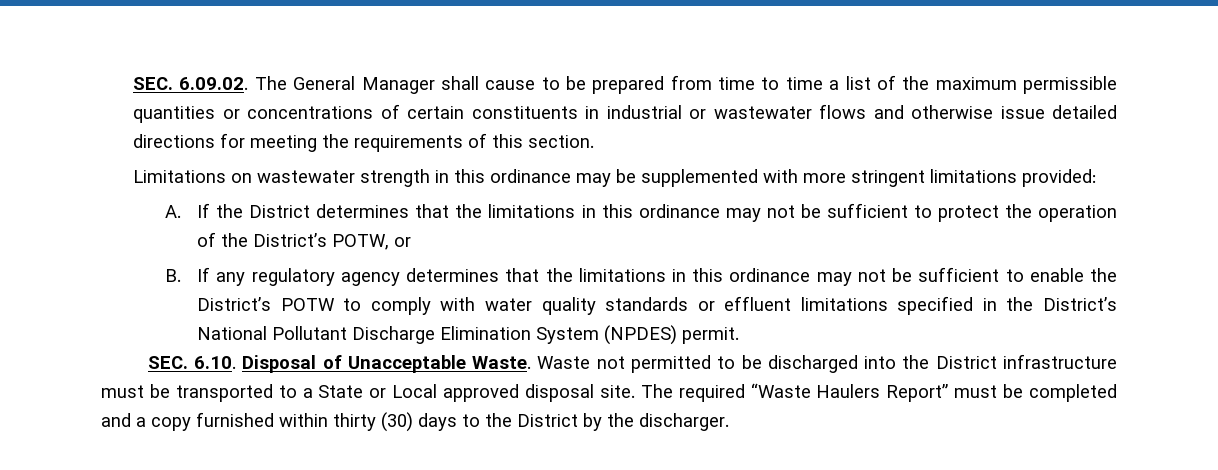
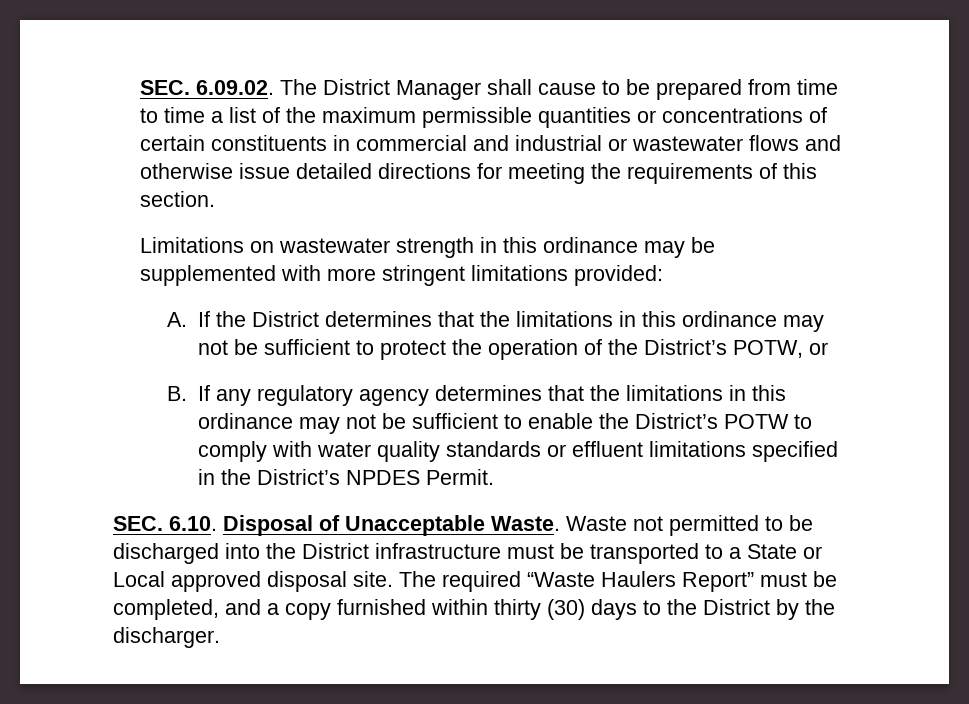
[293,76,356,90] General -> [322,79,390,95] District
(600, 112) none -> [355,135,509,151] commercial and
[197,325,740,345] National Pollutant Discharge Elimination System (NPDES) permit. -> [345,469,494,485] NPDES Permit.
[1029,384,1118,402] completed -> [113,599,219,620] completed,

